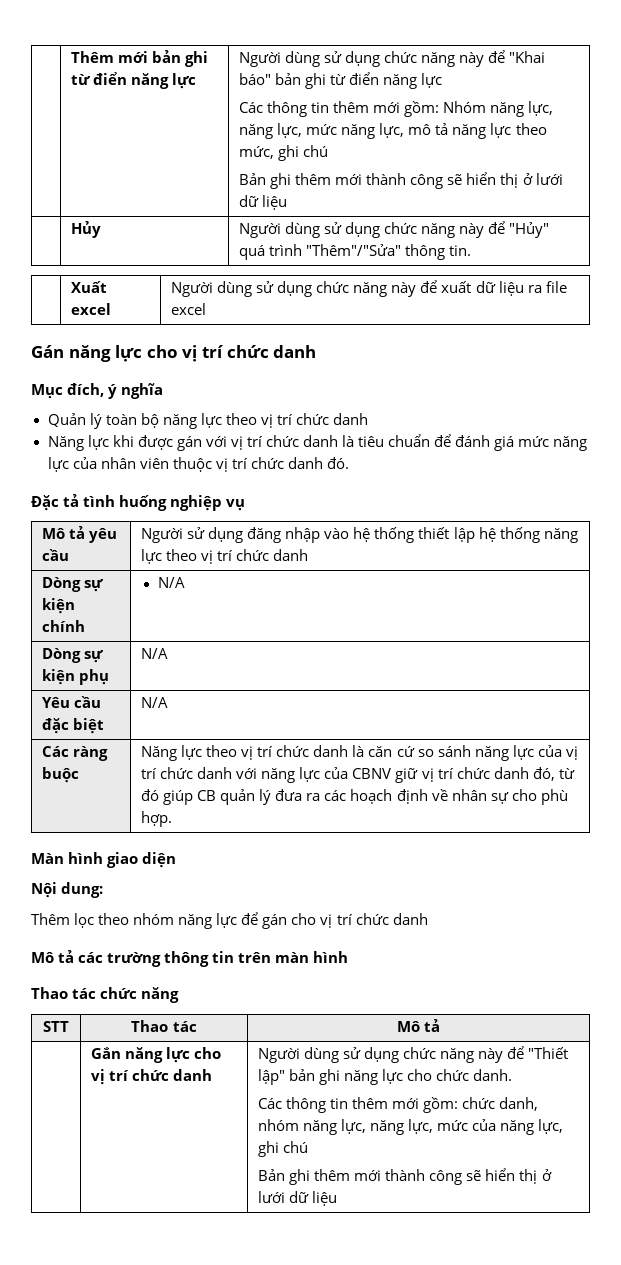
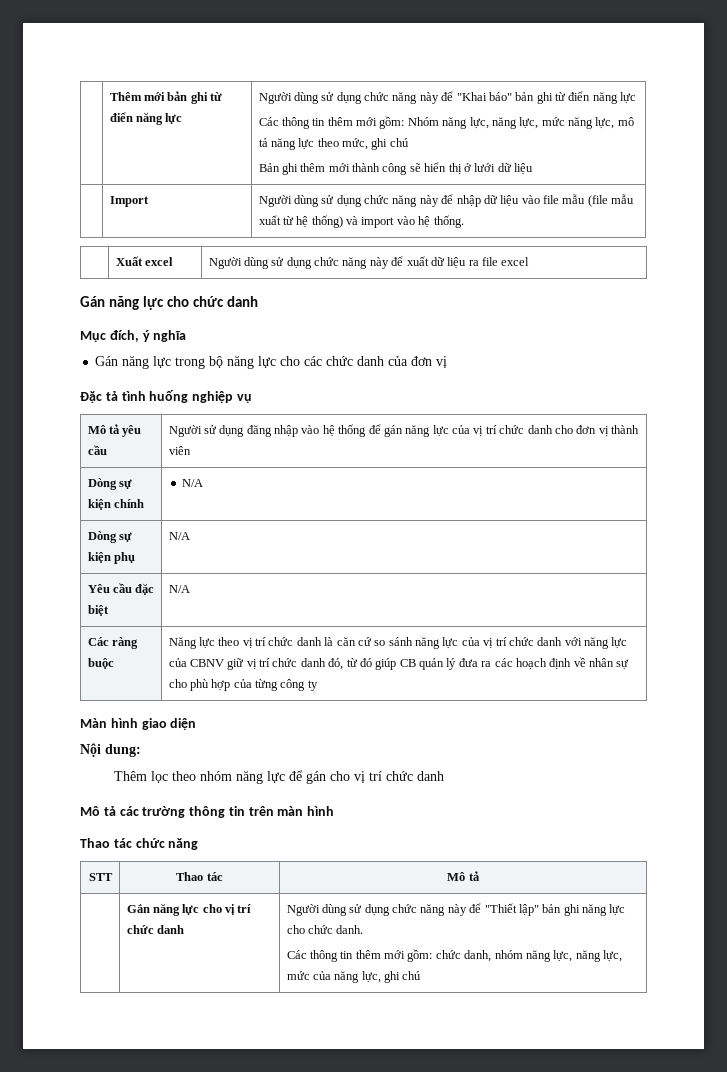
[71,221,102,238] [239,221,550,238] [239,244,472,260] Hủy | Người dùng sử dụng chức năng này để "Hủy" quá trình "Thêm"/"Sửa" thông tin. -> [109,196,149,207] [258,194,635,207] [258,215,464,228] Import | Người dùng sử dụng chức năng này để nhập dữ liệu vào file mẫu (file mẫu xuất từ hệ thống) và import vào hệ thống.
[182,345,223,362] vị trí -> (190, 301) none
[47,413,369,429] [47,434,588,451] [47,457,349,472] Quản lý toàn bộ năng lực theo vị trí chức danh // Năng lực khi được gán với vị trí chức danh là tiêu chuẩn để đánh giá mức năng lực của nhân viên thuộc vị trí chức danh đó. -> [95,355,448,369] Gán năng lực trong bộ năng lực cho các chức danh của đơn vị
[418,527,578,543] [141,549,309,564] thiết lập hệ thống năng lực theo vị trí chức danh -> [368,424,640,437] [168,446,191,455] để gán năng lực của vị trí chức danh cho đơn vị thành viên
[141,811,173,827] hợp. -> [211,679,318,691] hợp của từng công ty
[258,1168,552,1185] [258,1191,338,1206] // Bản ghi thêm mới thành công sẽ hiển thị ở lưới dữ liệu -> (422, 975) none

